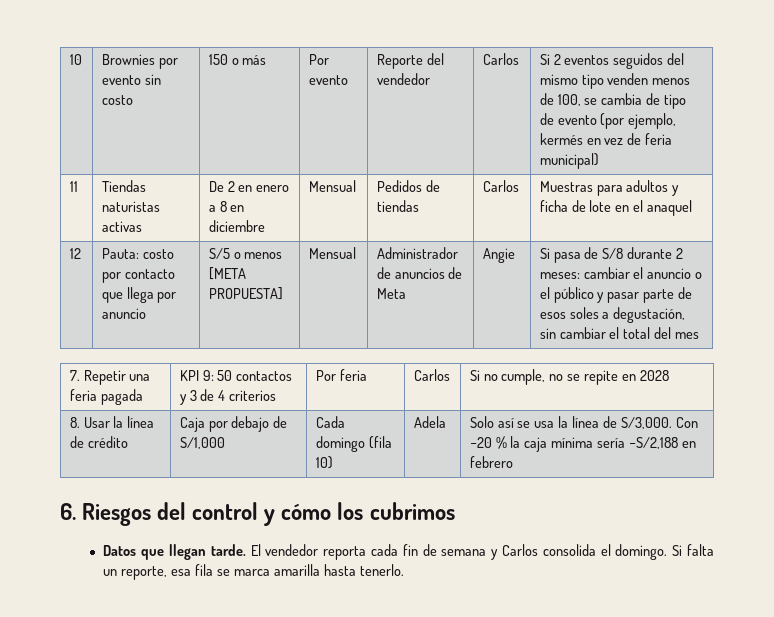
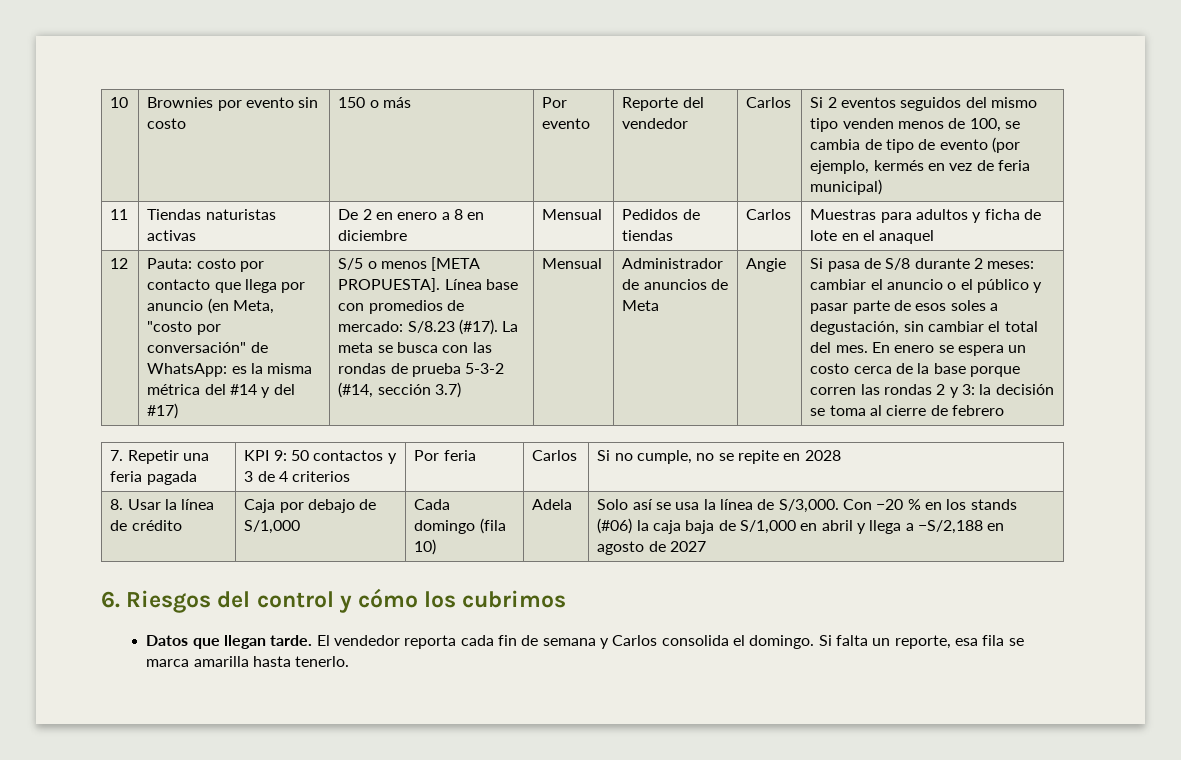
[208,248,283,259] [208,267,246,280] [208,287,283,300] | S/5 o menos [META PROPUESTA] -> [207,298,275,314] [147,321,221,335] [147,342,268,353] [147,363,313,377] [147,384,295,398] [147,403,179,419] [338,257,481,271] [338,278,519,292] [338,300,465,314] [338,319,519,335] [338,342,492,353] [338,363,505,377] [338,382,462,398] (en Meta, "costo por conversación" de WhatsApp: es la misma métrica del #14 y del #17) | S/5 o menos [META PROPUESTA]. Línea base con promedios de mercado: S/8.23 (#17). La meta se busca con las rondas de prueba 5-3-2 (#14, sección 3.7)
[675,332,700,339] mes -> [835,342,1027,356] [810,363,1020,377] [810,384,1054,398] [810,405,1004,416] mes. En enero se espera un costo cerca de la base porque corren las rondas 2 y 3: la decisión se toma al cierre de febrero
[510,436,697,452] [469,456,513,468] la caja mínima sería −S/2,188 en febrero -> [924,499,1017,510] [597,518,1005,534] [597,541,707,555] en los stands (#06) la caja baja de S/1,000 en abril y llega a −S/2,188 en agosto de 2027

